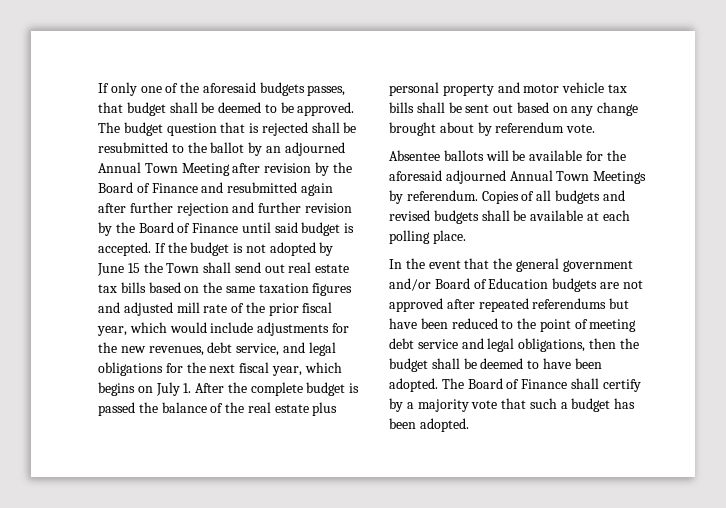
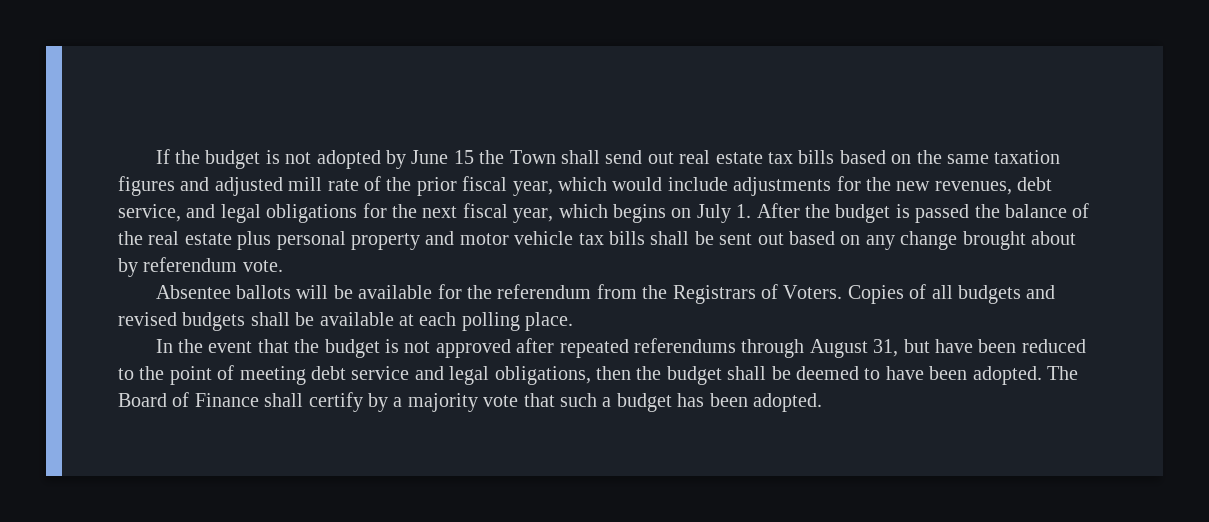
[98,82,346,96] [98,102,355,116] [98,122,357,136] [98,142,345,156] [98,162,352,176] [98,182,333,196] [98,202,352,216] [98,222,355,236] [98,242,166,256] If only one of the aforesaid budgets passes, that budget shall be deemed to be approved. The budget question that is rejected shall be resubmitted to the ballot by an adjourned Annual Town Meeting after revision by the Board of Finance and resubmitted again after further rejection and further revision by the Board of Finance until said budget is accepted. If -> [155,149,170,164] If
[250,382,303,396] complete -> (830, 211) none
[389,170,647,184] [389,190,478,204] aforesaid adjourned Annual Town Meetings by referendum. -> [497,284,843,304] referendum from the Registrars of Voters.
[515,258,633,272] [389,278,619,292] general government and/or Board of Education budgets are -> [324,339,399,358] budget is
(607, 303) none -> [741,339,899,358] through August 31,

